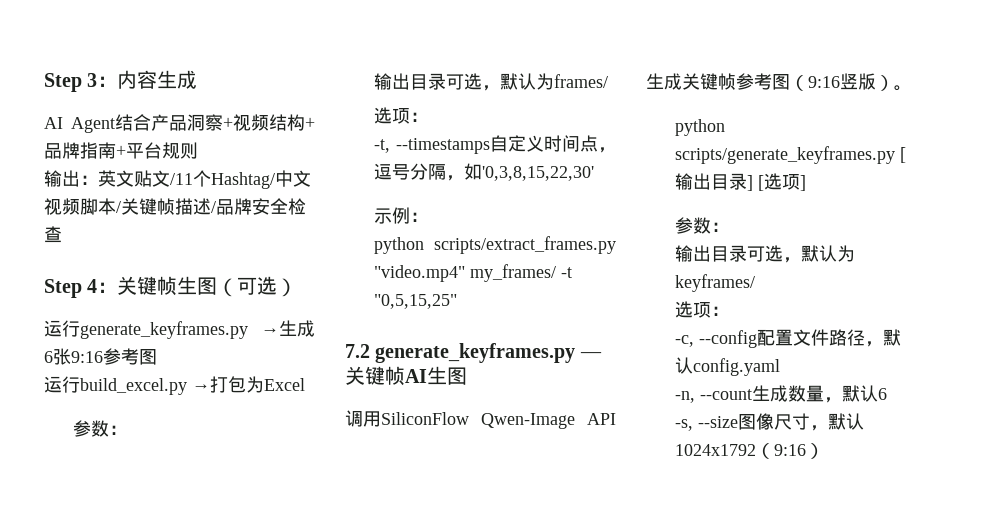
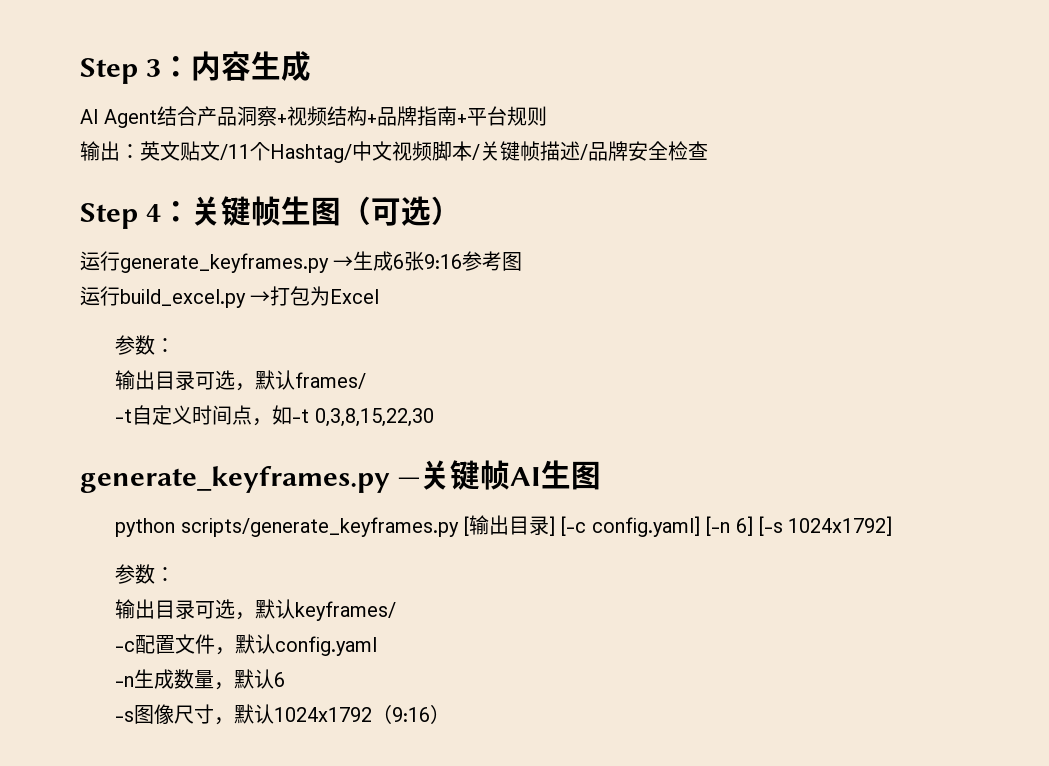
[536,73,555,90] 为 -> (296, 380) none
[374,107,429,124] [374,135,616,154] [374,163,595,181] [374,207,429,224] [374,236,616,254] [374,264,573,282] [374,294,458,309] [345,344,370,358] 选项： // -t, --timestamps自定义时间点，逗号分隔，如'0,3,8,15,22,30' // 示例： // python scripts/extract_frames.py "video.mp4" my_frames/ -t "0,5,15,25" // 7.2 -> [115,405,434,427] -t自定义时间点，如-t 0,3,8,15,22,30 //
[345,410,616,429] [646,73,912,91] // 调用SiliconFlow Qwen-Image API生成关键帧参考图（9:16竖版）。 -> (601, 475) none
[758,173,807,191] [675,217,730,234] [675,245,856,263] [选项] // 参数： // 输出目录可选，默认为 -> [560,516,893,537] [115,564,176,584] [115,599,296,620] [-c config.yaml] [-n 6] [-s 1024x1792] // 参数： // 输出目录可选，默认
[675,301,730,318] [675,330,758,348] 选项： // -c, --config -> [115,641,136,652] -c
[829,329,866,346] 路径 -> (216, 644) none
[675,389,753,403] -n, --count -> [115,676,135,687] -n
[675,416,739,431] -s, --size -> [115,711,135,722] -s

